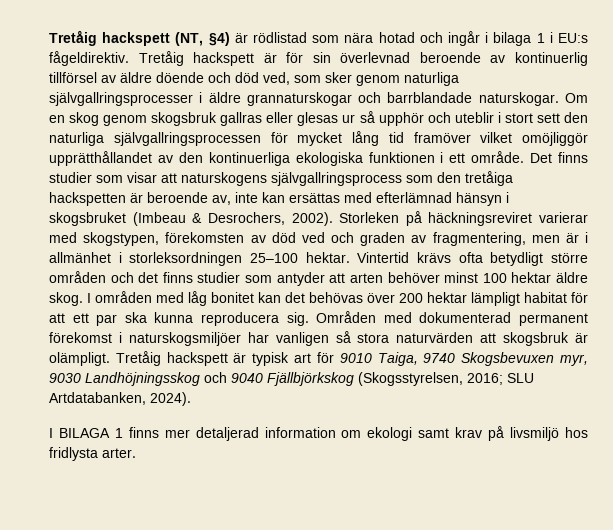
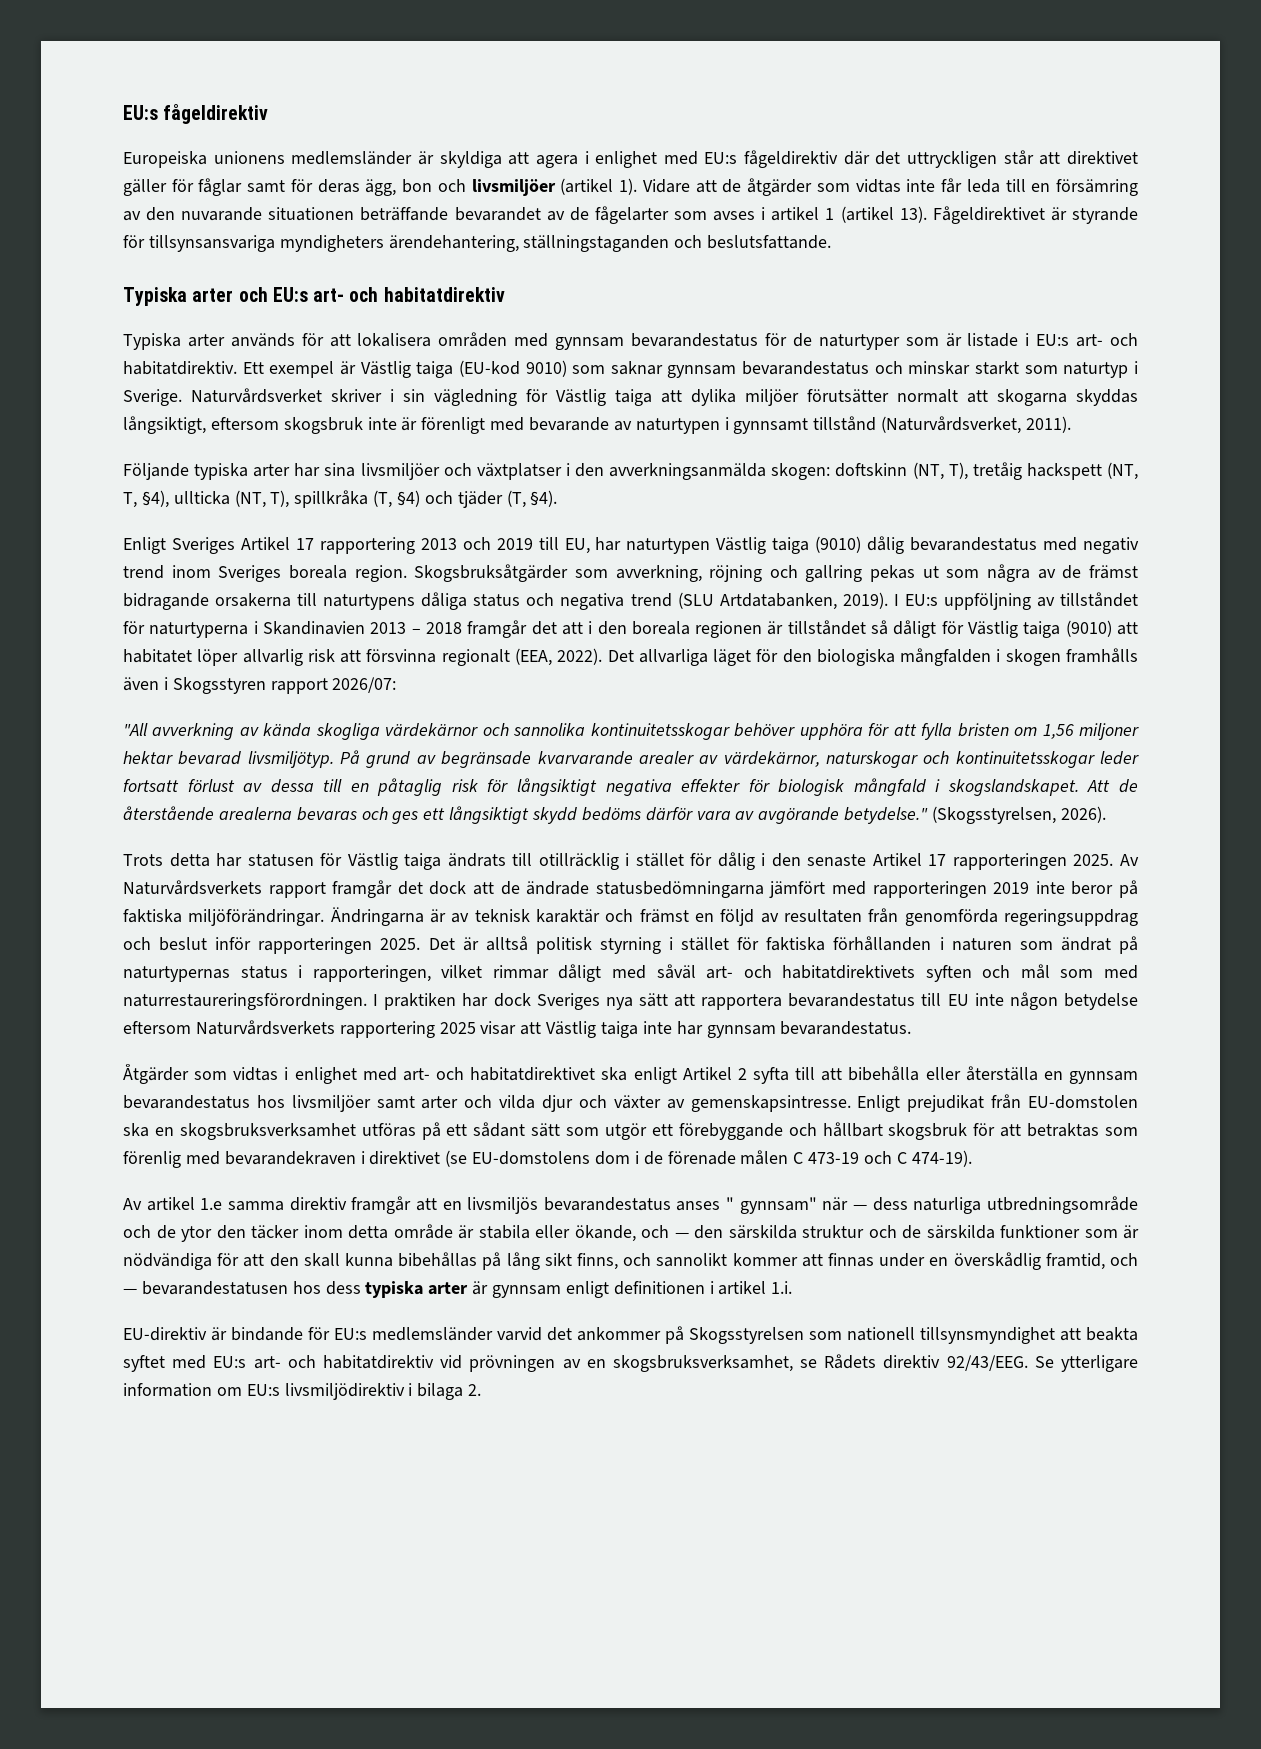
[49,30,588,46] [49,51,588,66] [49,72,459,86] [49,92,588,106] [49,111,588,126] [49,131,588,146] [49,151,588,166] [49,171,513,186] [49,192,509,206] [49,211,588,226] [49,232,588,246] [49,252,589,266] [49,271,589,286] [49,291,588,306] [49,311,588,326] [49,331,588,346] [49,351,588,366] [49,372,534,386] [49,392,191,406] [49,426,588,441] [49,447,136,461] Tretåig hackspett (NT, §4) är rödlistad som nära hotad och ingår i bilaga 1 i EU:s fågeldirektiv. Tretåig hackspett är för sin överlevnad beroende av kontinuerlig tillförsel av äldre döende och död ved, som sker genom naturliga självgallringsprocesser i äldre grannaturskogar och barrblandade naturskogar. Om en skog genom skogsbruk gallras eller glesas ur så upphör och uteblir i stort sett den naturliga självgallringsprocessen för mycket lång tid framöver vilket omöjliggör upprätthållandet av den kontinuerliga ekologiska funktionen i ett område. Det finns studier som visar att naturskogens självgallringsprocess som den tretåiga hackspetten är beroende av, inte kan ersättas med efterlämnad hänsyn i skogsbruket (Imbeau & Desrochers, 2002). Storleken på häckningsreviret varierar med skogstypen, förekomsten av död ved och graden av fragmentering, men är i allmänhet i storleksordningen 25–100 hektar. Vintertid krävs ofta betydligt större områden och det finns studier som antyder att arten behöver minst 100 hektar äldre skog. I områden med låg bonitet kan det behövas över 200 hektar lämpligt habitat för att ett par ska kunna reproducera sig. Områden med dokumenterad permanent förekomst i naturskogsmiljöer har vanligen så stora naturvärden att skogsbruk är olämpligt. Tretåig hackspett är typisk art för 9010 Taiga, 9740 Skogsbevuxen myr, 9030 Landhöjningsskog och 9040 Fjällbjörkskog (Skogsstyrelsen, 2016; SLU Artdatabanken, 2024). // I BILAGA 1 finns mer detaljerad information om ekologi samt krav på livsmiljö hos fridlysta arter. -> [123,104,269,124] [123,150,1138,168] [123,178,1139,196] [123,206,1138,224] [123,235,832,252] [123,287,505,306] [123,332,1139,350] [123,360,1138,378] [123,388,1138,406] [123,416,1072,434] [123,462,1138,480] [123,490,558,508] [123,536,1140,554] [123,564,1138,582] [123,592,1138,610] [123,620,1139,638] [123,648,1139,666] [123,677,397,694] [123,723,1140,740] [123,750,1139,768] [123,778,1138,796] [123,806,1106,824] [123,852,1139,870] [123,880,1139,898] [123,907,1139,926] [123,936,1138,954] [123,964,1138,982] [123,992,1138,1010] [123,1020,912,1038] [123,1064,1138,1084] [123,1094,1138,1112] [123,1122,1139,1140] [123,1150,972,1168] [123,1196,1138,1214] [123,1224,1139,1242] [123,1252,1139,1270] [123,1281,793,1298] [123,1326,1138,1344] [123,1354,1138,1372] [123,1383,482,1400] EU:s fågeldirektiv // Europeiska unionens medlemsländer är skyldiga att agera i enlighet med EU:s fågeldirektiv där det uttryckligen står att direktivet gäller för fåglar samt för deras ägg, bon och livsmiljöer (artikel 1). Vidare att de åtgärder som vidtas inte får leda till en försämring av den nuvarande situationen beträffande bevarandet av de fågelarter som avses i artikel 1 (artikel 13). Fågeldirektivet är styrande för tillsynsansvariga myndigheters ärendehantering, ställningstaganden och beslutsfattande. // Typiska arter och EU:s art- och habitatdirektiv // Typiska arter används för att lokalisera områden med gynnsam bevarandestatus för de naturtyper som är listade i EU:s art- och habitatdirektiv. Ett exempel är Västlig taiga (EU-kod 9010) som saknar gynnsam bevarandestatus och minskar starkt som naturtyp i Sverige. Naturvårdsverket skriver i sin vägledning för Västlig taiga att dylika miljöer förutsätter normalt att skogarna skyddas långsiktigt, eftersom skogsbruk inte är förenligt med bevarande av naturtypen i gynnsamt tillstånd (Naturvårdsverket, 2011). // Följande typiska arter har sina livsmiljöer och växtplatser i den avverkningsanmälda skogen: doftskinn (NT, T), tretåig hackspett (NT, T, §4), ullticka (NT, T), spillkråka (T, §4) och tjäder (T, §4). // Enligt Sveriges Artikel 17 rapportering 2013 och 2019 till EU, har naturtypen Västlig taiga (9010) dålig bevarandestatus med negativ trend inom Sveriges boreala region. Skogsbruksåtgärder som avverkning, röjning och gallring pekas ut som några av de främst bidragande orsakerna till naturtypens dåliga status och negativa trend (SLU Artdatabanken, 2019). I EU:s uppföljning av tillståndet för naturtyperna i Skandinavien 2013 – 2018 framgår det att i den boreala regionen är tillståndet så dåligt för Västlig taiga (9010) att habitatet löper allvarlig risk att försvinna regionalt (EEA, 2022). Det allvarliga läget för den biologiska mångfalden i skogen framhålls även i Skogsstyren rapport 2026/07: // "All avverkning av kända skogliga värdekärnor och sannolika kontinuitetsskogar behöver upphöra för att fylla bristen om 1,56 miljoner hektar bevarad livsmiljötyp. På grund av begränsade kvarvarande arealer av värdekärnor, naturskogar och kontinuitetsskogar leder fortsatt förlust av dessa till en påtaglig risk för långsiktigt negativa effekter för biologisk mångfald i skogslandskapet. Att de återstående arealerna bevaras och ges ett långsiktigt skydd bedöms därför vara av avgörande betydelse." (Skogsstyrelsen, 2026). // Trots detta har statusen för Västlig taiga ändrats till otillräcklig i stället för dålig i den senaste Artikel 17 rapporteringen 2025. Av Naturvårdsverkets rapport framgår det dock att de ändrade statusbedömningarna jämfört med rapporteringen 2019 inte beror på faktiska miljöförändringar. Ändringarna är av teknisk karaktär och främst en följd av resultaten från genomförda regeringsuppdrag och beslut inför rapporteringen 2025. Det är alltså politisk styrning i stället för faktiska förhållanden i naturen som ändrat på naturtypernas status i rapporteringen, vilket rimmar dåligt med såväl art- och habitatdirektivets syften och mål som med naturrestaureringsförordningen. I praktiken har dock Sveriges nya sätt att rapportera bevarandestatus till EU inte någon betydelse eftersom Naturvårdsverkets rapportering 2025 visar att Västlig taiga inte har gynnsam bevarandestatus. // Åtgärder som vidtas i enlighet med art- och habitatdirektivet ska enligt Artikel 2 syfta till att bibehålla eller återställa en gynnsam bevarandestatus hos livsmiljöer samt arter och vilda djur och växter av gemenskapsintresse. Enligt prejudikat från EU-domstolen ska en skogsbruksverksamhet utföras på ett sådant sätt som utgör ett förebyggande och hållbart skogsbruk för att betraktas som förenlig med bevarandekraven i direktivet (se EU-domstolens dom i de förenade målen C 473-19 och C 474-19). // Av artikel 1.e samma direktiv framgår att en livsmiljös bevarandestatus anses " gynnsam" när — dess naturliga utbredningsområde och de ytor den täcker inom detta område är stabila eller ökande, och — den särskilda struktur och de särskilda funktioner som är nödvändiga för att den skall kunna bibehållas på lång sikt finns, och sannolikt kommer att finnas under en överskådlig framtid, och — bevarandestatusen hos dess typiska arter är gynnsam enligt definitionen i artikel 1.i. // EU-direktiv är bindande för EU:s medlemsländer varvid det ankommer på Skogsstyrelsen som nationell tillsynsmyndighet att beakta syftet med EU:s art- och habitatdirektiv vid prövningen av en skogsbruksverksamhet, se Rådets direktiv 92/43/EEG. Se ytterligare information om EU:s livsmiljödirektiv i bilaga 2.

